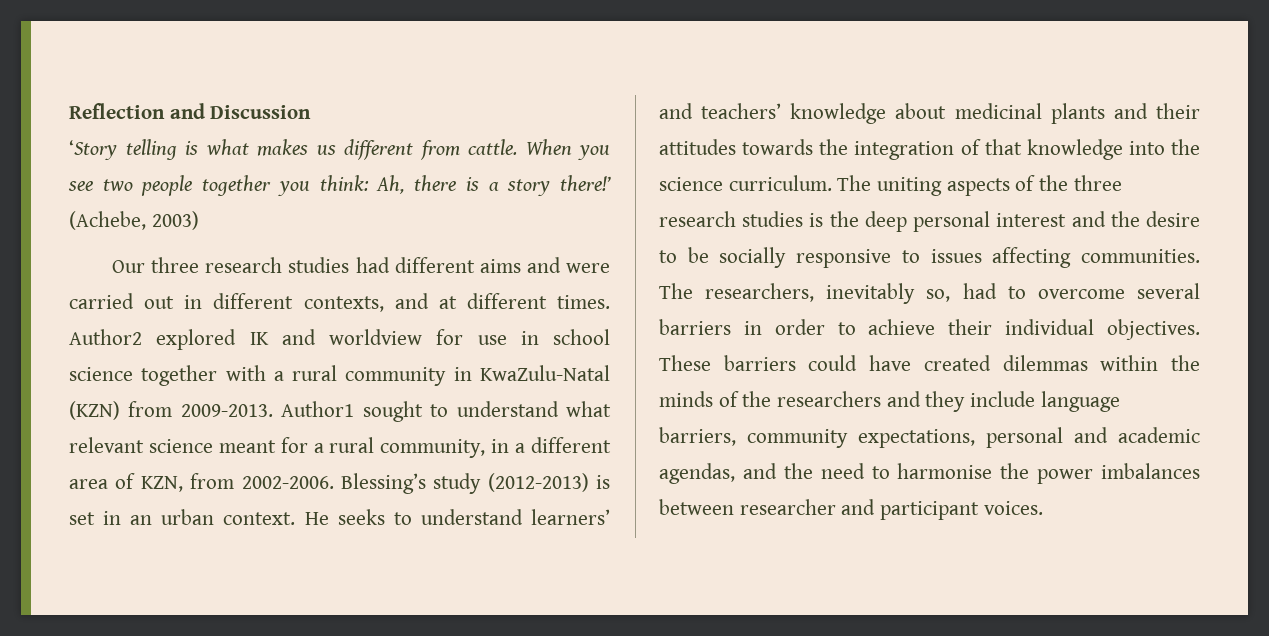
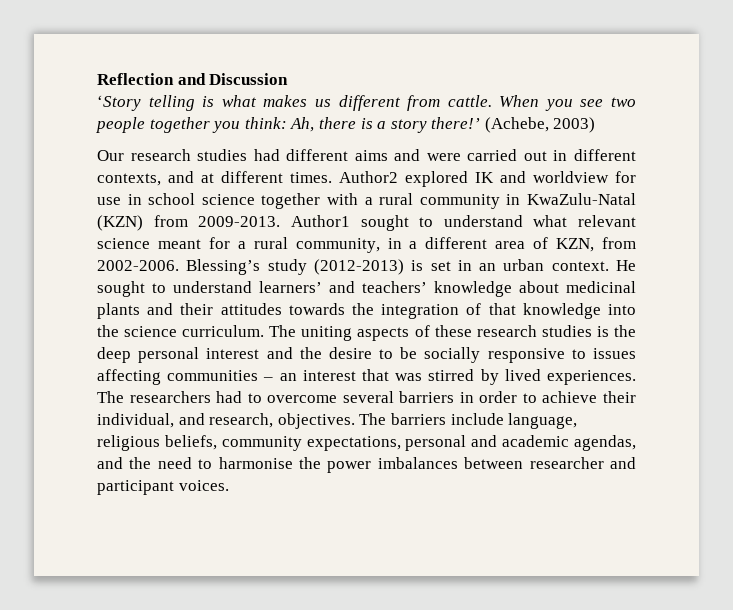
[151,257,200,273] three -> (124, 155) none
[337,509,385,525] seeks -> [97,281,145,297] sought
[1039,175,1122,191] the three -> [434,325,472,337] these
[1081,249,1200,263] [659,283,951,304] communities. The researchers, inevitably so, -> [167,369,636,385] [97,391,211,403] communities – an interest that was stirred by lived experiences. The researchers
[1005,319,1200,340] [659,355,1200,371] [659,391,1120,412] [659,427,736,446] individual objectives. These barriers could have created dilemmas within the minds of the researchers and they include language barriers, -> [97,413,578,429] [97,435,217,451] individual, and research, objectives. The barriers include language, religious beliefs,

